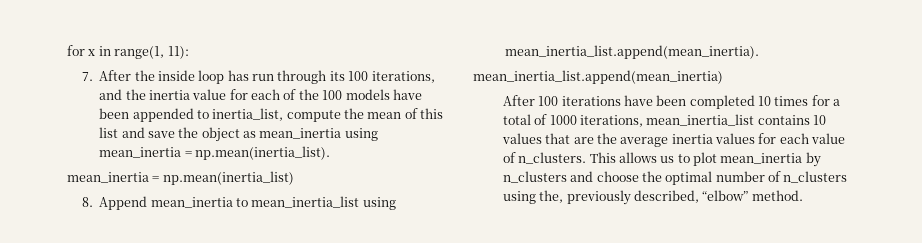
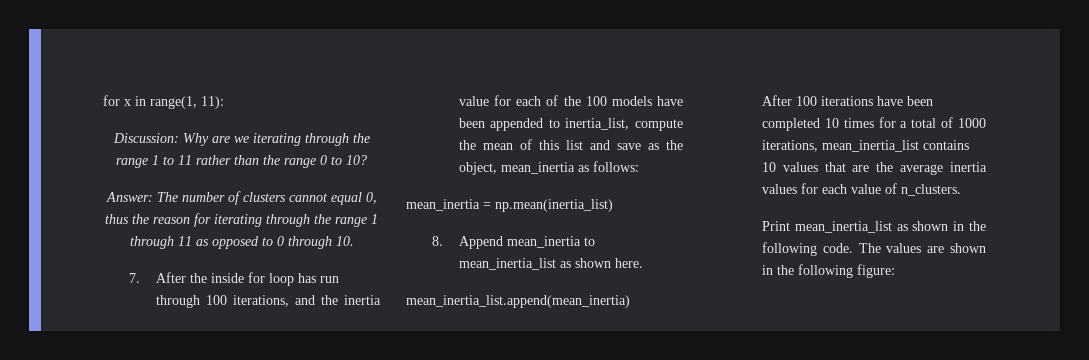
(189, 52) none -> [112,133,370,146] [116,155,367,168] [105,191,377,205] [105,213,378,227] [129,236,354,249] // Discussion: Why are we iterating through the range 1 to 11 rather than the range 0 to 10? // Answer: The number of clusters cannot equal 0, thus the reason for iterating through the range 1 through 11 as opposed to 0 through 10.
(195, 75) none -> [247,272,265,283] for
[329,71,345,81] its -> (200, 301) none
[178,127,378,142] [99,146,330,160] the object as mean_inertia using mean_inertia = np.mean(inertia_list). -> [647,140,683,150] [458,161,639,175] as the object, mean_inertia as follows:
[362,197,396,210] [505,45,760,59] using mean_inertia_list.append(mean_inertia). -> [559,258,643,268] as shown here.
[589,152,821,167] [502,171,848,185] [502,190,803,205] This allows us to plot mean_inertia by n_clusters and choose the optimal number of n_clusters using the, previously described, “elbow” method. -> [761,221,986,233] [761,242,986,256] [761,264,895,278] // Print mean_inertia_list as shown in the following code. The values are shown in the following figure:

